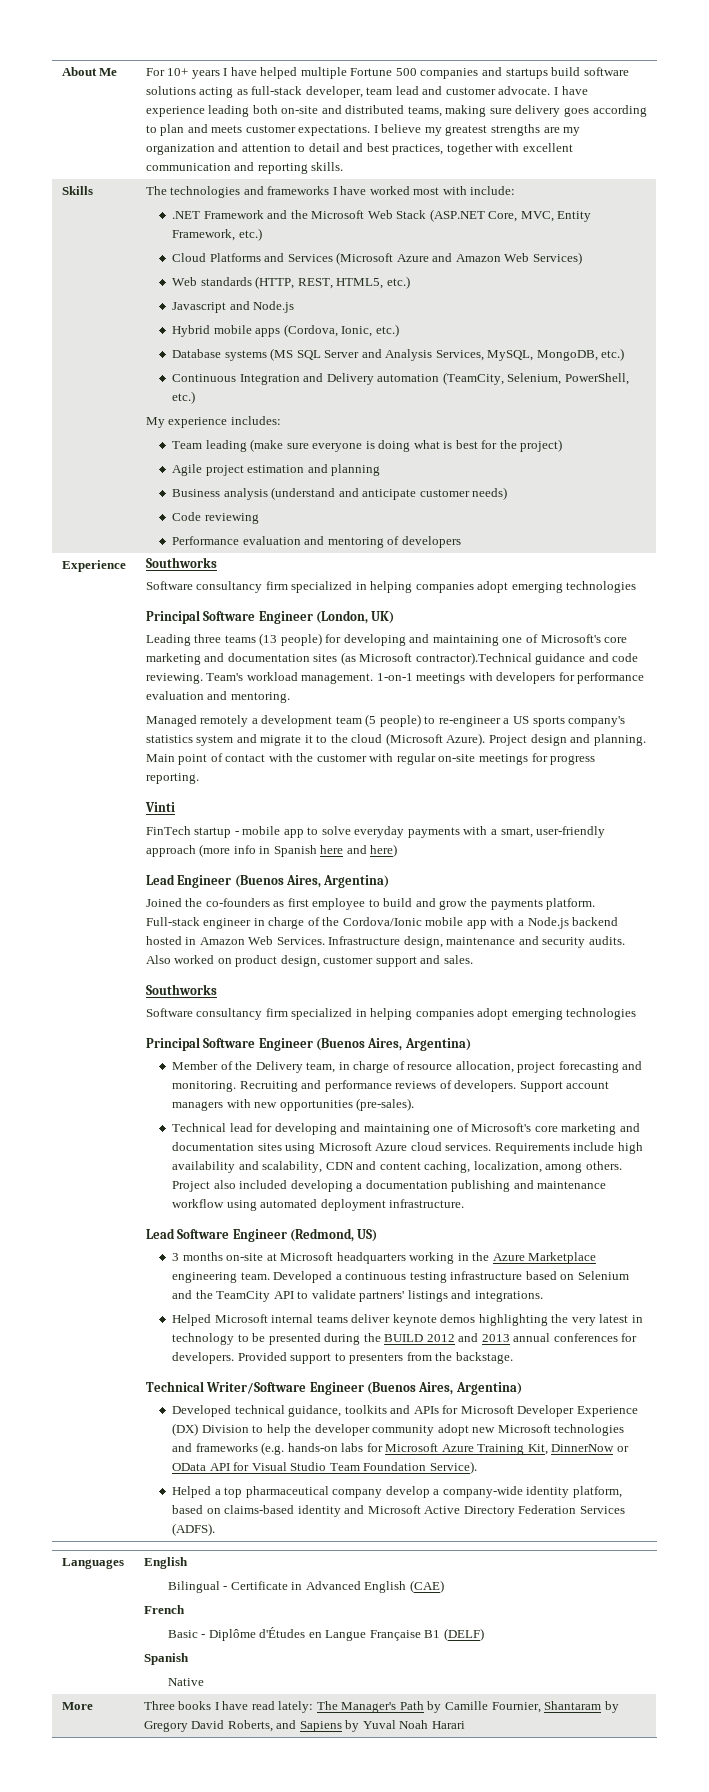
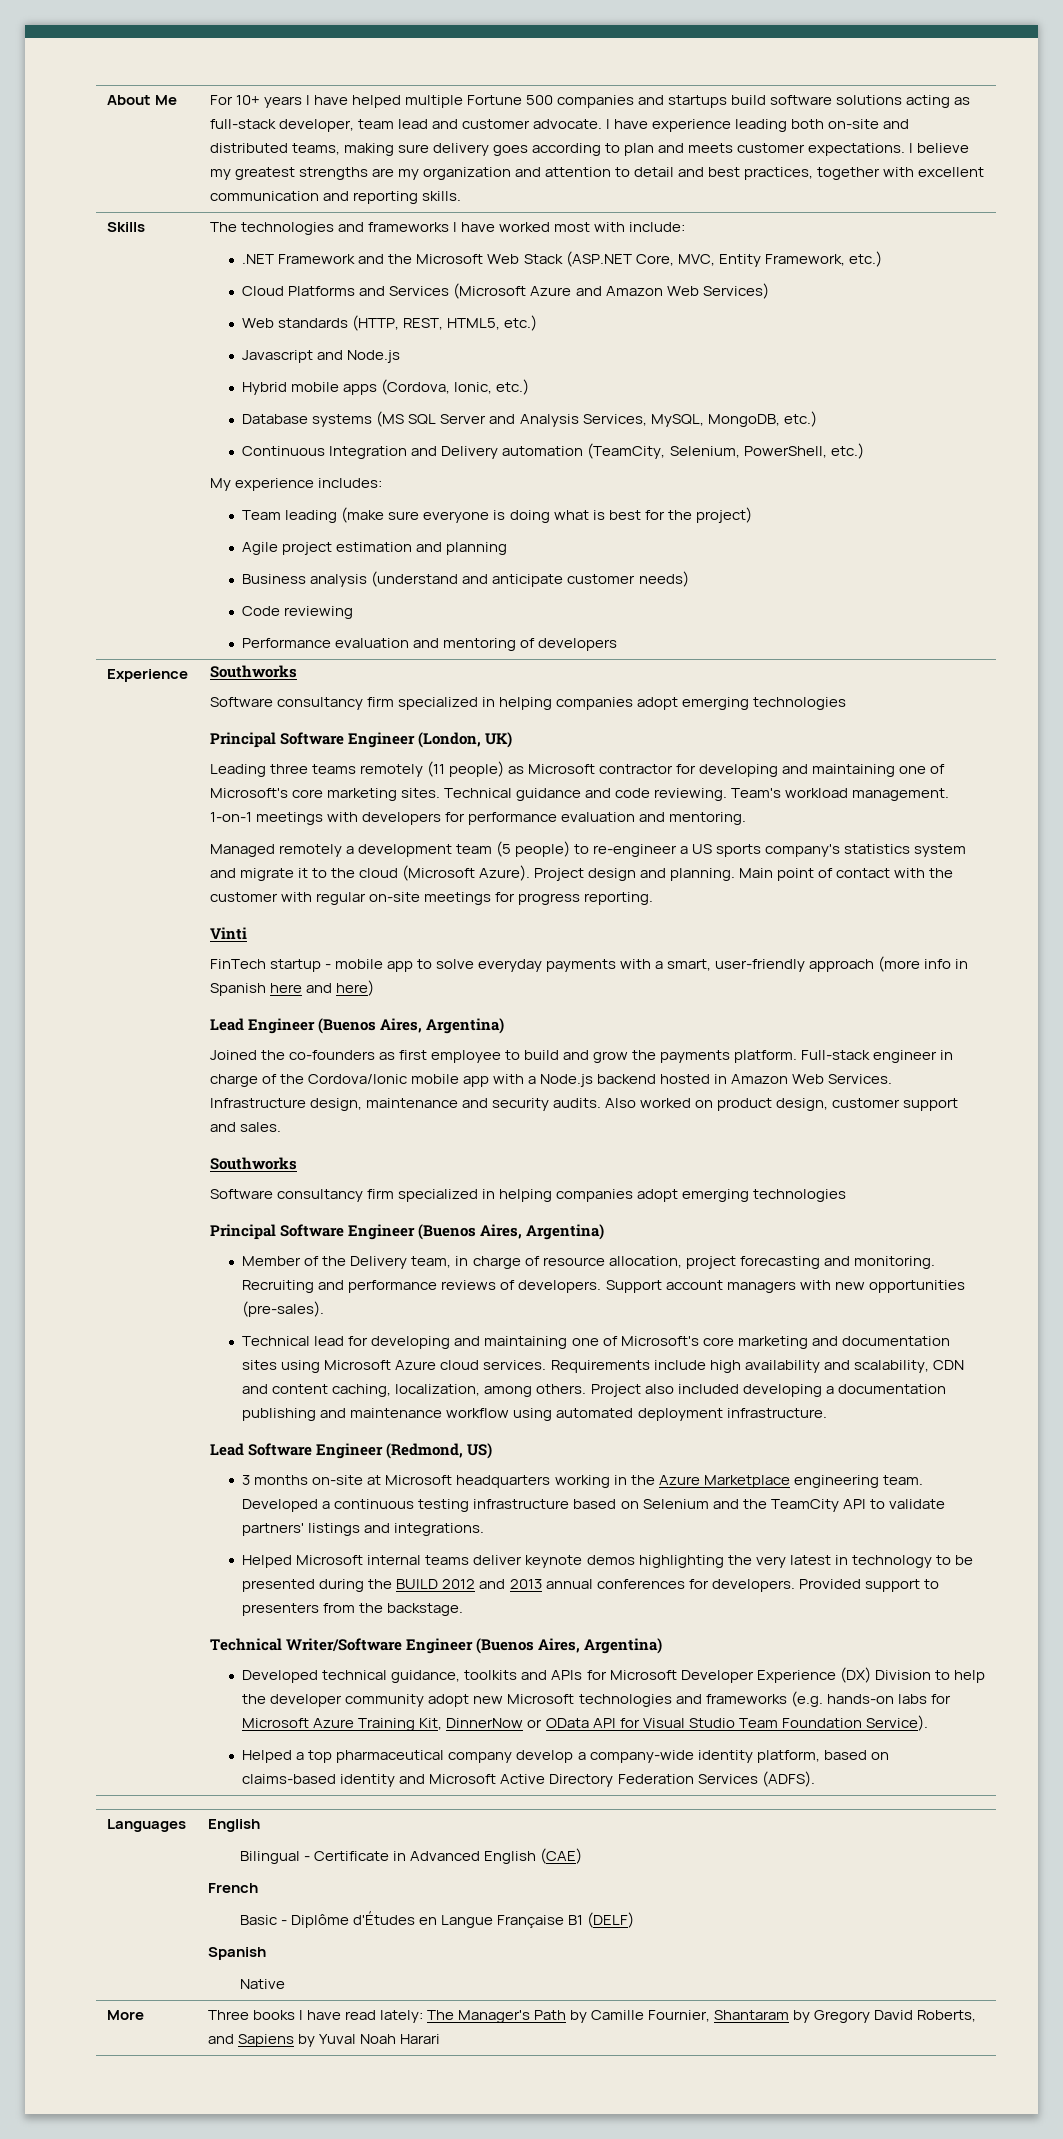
[259,633,628,646] [145,652,532,665] (13 people) for developing and maintaining one of Microsoft's core marketing and documentation sites (as Microsoft contractor).Technical -> [359,761,946,777] [209,788,512,801] remotely (11 people) as Microsoft contractor for developing and maintaining one of Microsoft's core marketing sites. Technical

